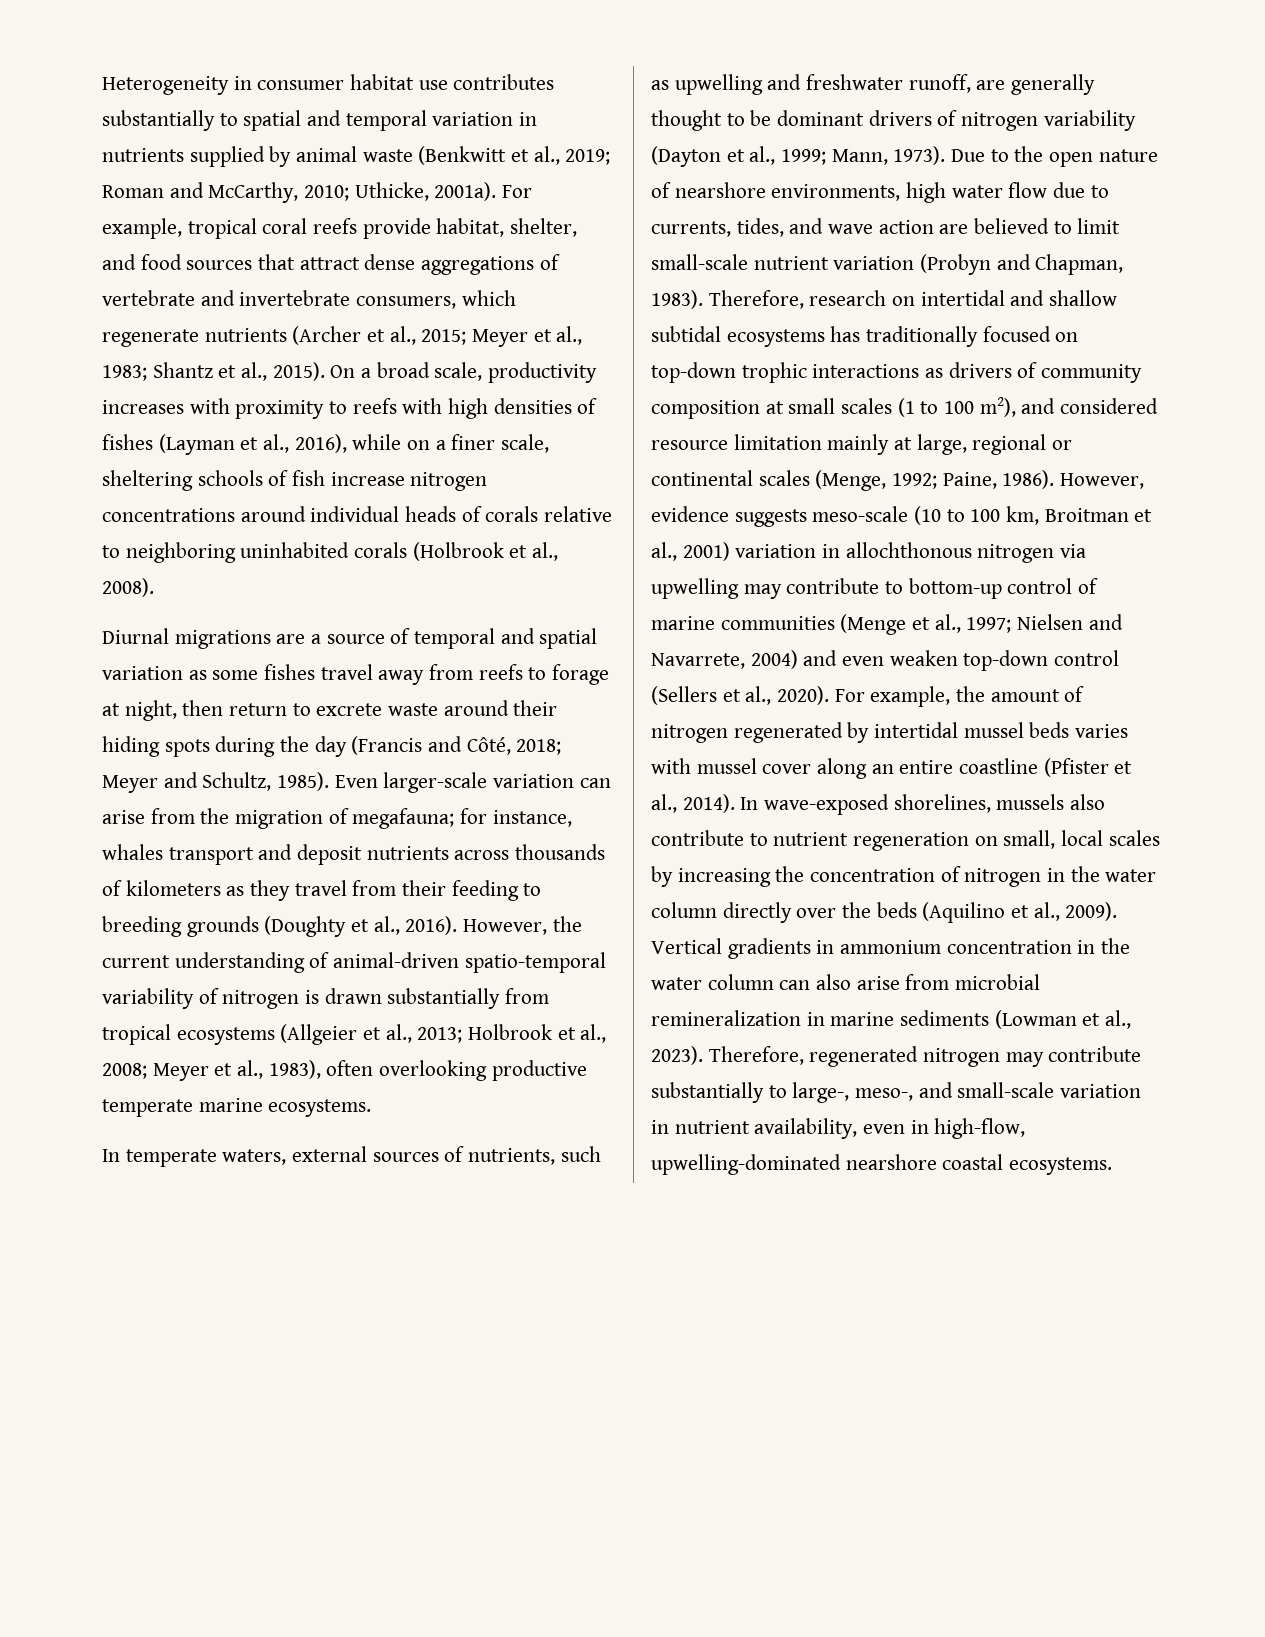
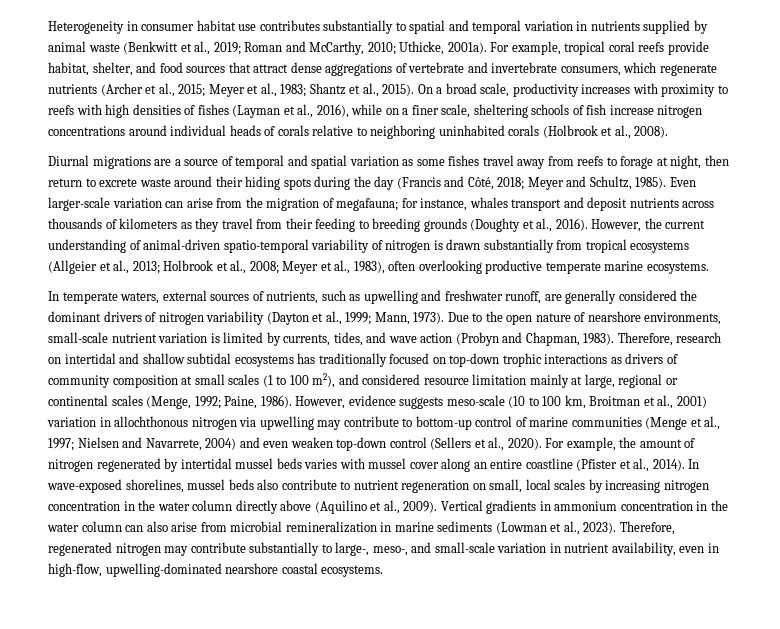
[651,110,772,131] thought to be -> [618,290,698,301] considered the
[906,182,1109,203] high water flow due to -> [48,332,281,346] small-scale nutrient variation is limited by
[939,218,1121,234] [651,254,915,270] are believed to limit small-scale nutrient variation -> (453, 338) none
[996,794,1065,810] mussels -> [187,479,254,490] mussel beds
[775,866,1042,887] the concentration of nitrogen -> [663,480,709,493] [48,501,120,511] nitrogen concentration
[796,902,917,918] over the beds -> [280,500,312,511] above

